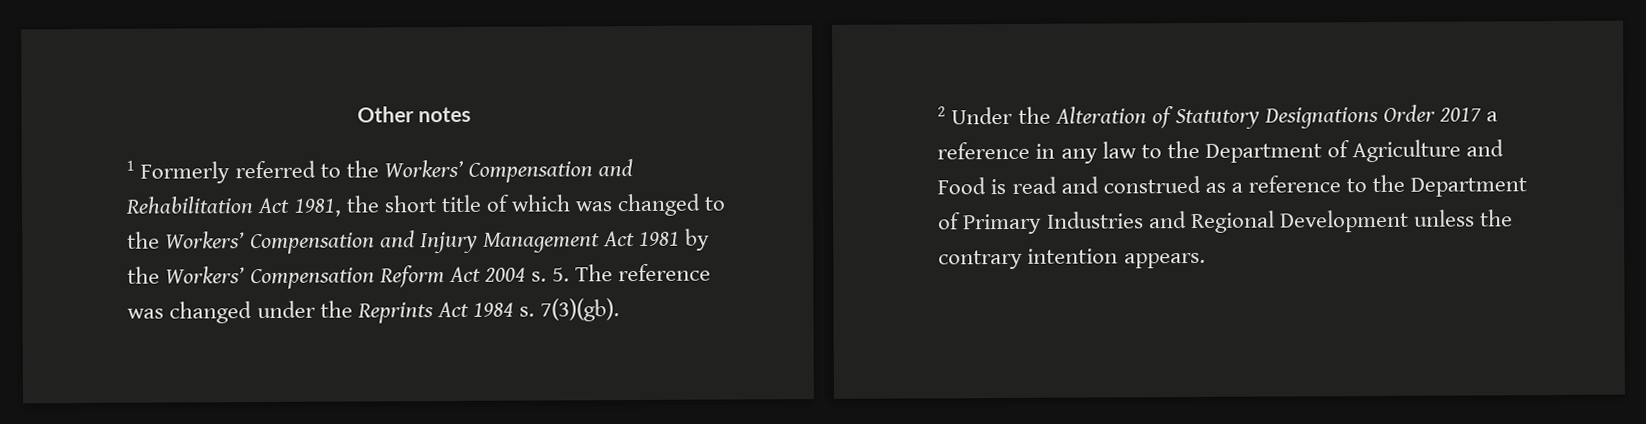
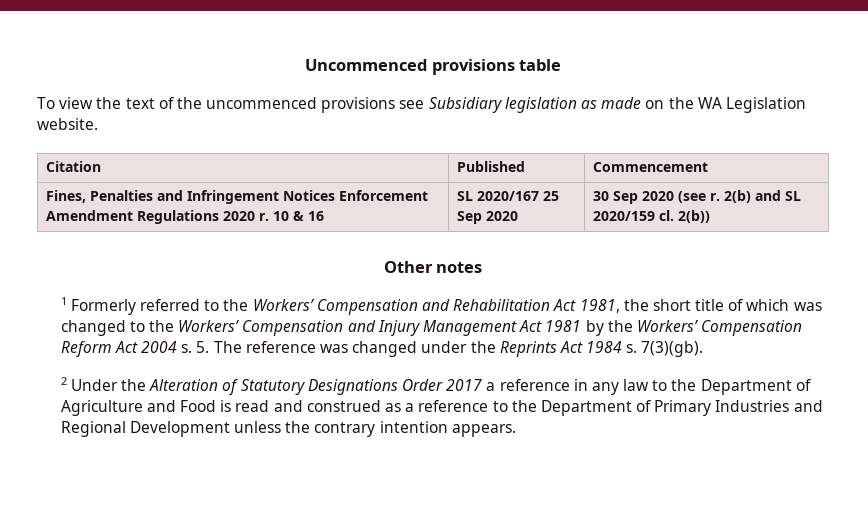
(356, 114) none -> [305,59,561,75] [37,97,806,113] [37,118,98,130] [45,161,101,172] [456,161,525,172] [592,162,708,172] [45,190,428,204] [45,210,324,224] [456,191,559,201] [456,211,518,224] [592,190,801,204] [592,210,710,223] Uncommenced provisions table // To view the text of the uncommenced provisions see Subsidiary legislation as made on the WA Legislation website. // Citation | Published | Commencement // Fines, Penalties and Infringement Notices Enforcement Amendment Regulations 2020 r. 10 & 16 | SL 2020/167 25 Sep 2020 | 30 Sep 2020 (see r. 2(b) and SL 2020/159 cl. 2(b)) //

